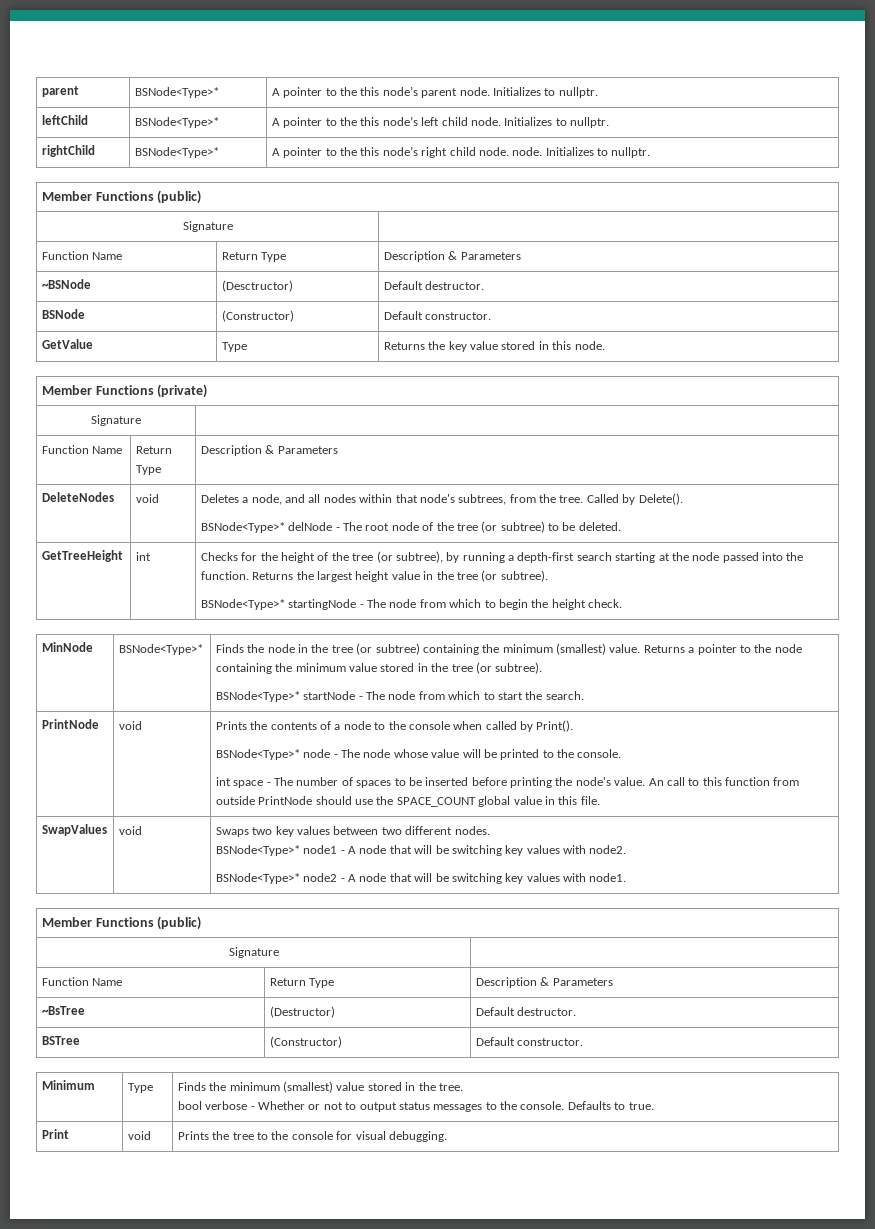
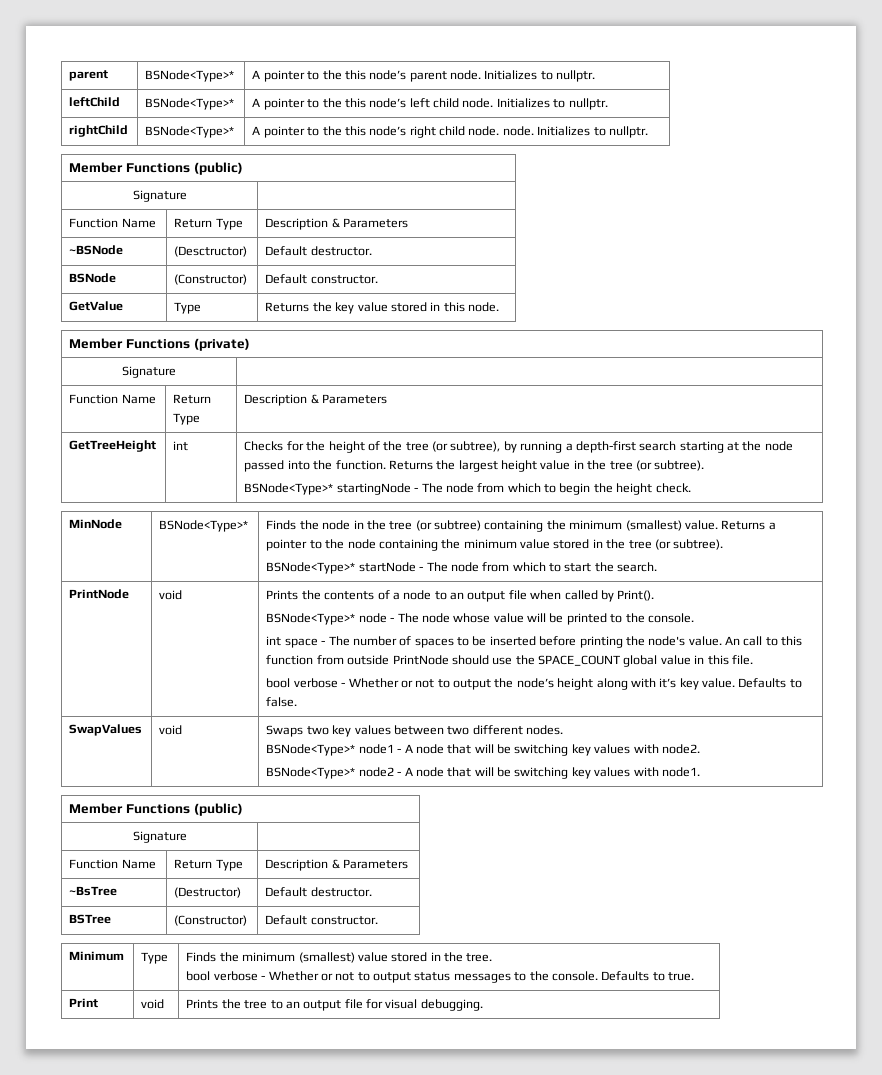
[41,492,114,502] [135,494,159,503] [200,493,683,505] [200,521,621,533] // DeleteNodes | void | Deletes a node, and all nodes within that node's subtrees, from the tree. Called by Delete(). // BSNode<Type>* delNode - The root node of the tree (or subtree) to be deleted. -> (388, 399) none
[388,721,450,730] the console -> [450,590,527,602] an output file
(600, 800) none -> [266,678,802,690] [266,697,298,707] // bool verbose - Whether or not to output the node’s height along with it’s key value. Defaults to false.
[271,1131,333,1140] the console -> [285,999,363,1011] an output file

